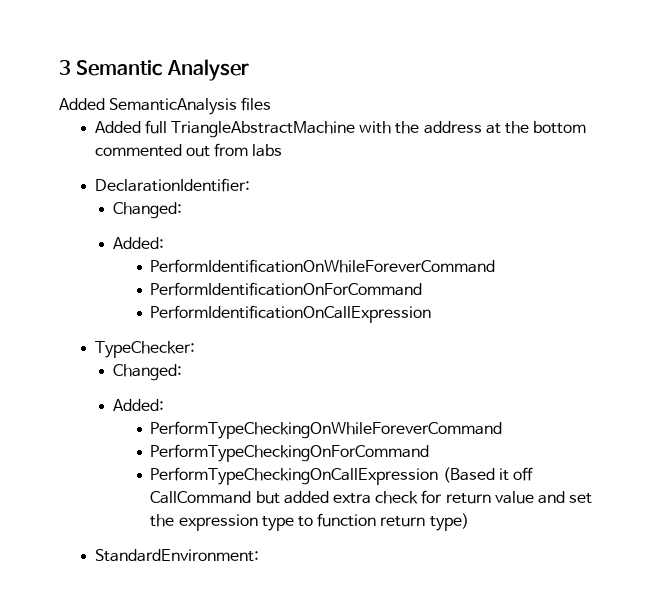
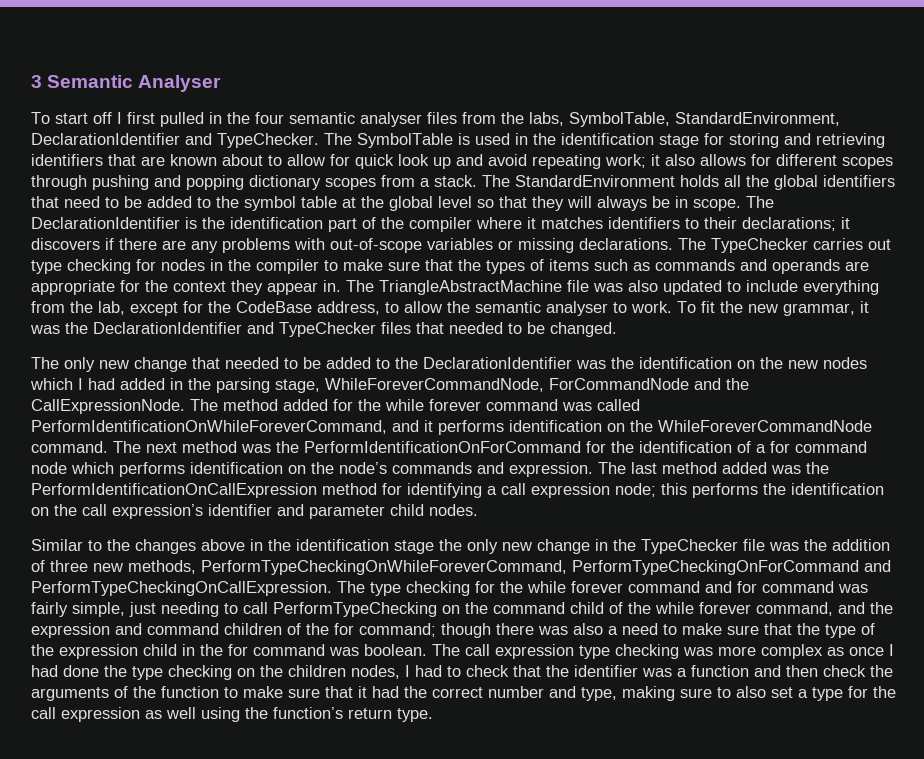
[59,97,272,115] [94,120,587,138] [94,143,283,157] [94,178,250,192] [113,202,183,219] [113,237,165,249] [150,259,496,273] [150,282,423,296] [150,305,432,323] [94,341,195,358] [113,364,183,381] [113,399,165,411] [150,421,503,439] [150,444,430,462] [150,467,534,485] [150,490,593,504] [150,513,469,531] [94,549,259,562] Added SemanticAnalysis files // Added full TriangleAbstractMachine with the address at the bottom commented out from labs // DeclarationIdentifier: // Changed: // Added: // PerformIdentificationOnWhileForeverCommand // PerformIdentificationOnForCommand // PerformIdentificationOnCallExpression // TypeChecker: // Changed: // Added: // PerformTypeCheckingOnWhileForeverCommand // PerformTypeCheckingOnForCommand // PerformTypeCheckingOnCallExpression (Based it off CallCommand but added extra check for return value and set the expression type to function return type) // StandardEnvironment: -> [31,112,840,127] [31,133,885,148] [31,154,893,169] [31,175,895,190] [31,196,774,211] [31,217,850,232] [31,238,891,253] [31,259,869,274] [31,280,879,295] [31,301,869,316] [30,322,617,337] [31,357,867,372] [30,378,749,393] [31,399,640,414] [31,420,872,435] [31,441,867,453] [31,462,829,477] [31,483,884,498] [31,504,478,519] [31,539,890,554] [31,560,891,575] [31,581,868,596] [31,602,893,617] [31,623,875,638] [31,644,894,659] [31,665,893,680] [31,686,896,701] [31,707,433,722] To start off I first pulled in the four semantic analyser files from the labs, SymbolTable, StandardEnvironment, DeclarationIdentifier and TypeChecker. The SymbolTable is used in the identification stage for storing and retrieving identifiers that are known about to allow for quick look up and avoid repeating work; it also allows for different scopes through pushing and popping dictionary scopes from a stack. The StandardEnvironment holds all the global identifiers that need to be added to the symbol table at the global level so that they will always be in scope. The DeclarationIdentifier is the identification part of the compiler where it matches identifiers to their declarations; it discovers if there are any problems with out-of-scope variables or missing declarations. The TypeChecker carries out type checking for nodes in the compiler to make sure that the types of items such as commands and operands are appropriate for the context they appear in. The TriangleAbstractMachine file was also updated to include everything from the lab, except for the CodeBase address, to allow the semantic analyser to work. To fit the new grammar, it was the DeclarationIdentifier and TypeChecker files that needed to be changed. // The only new change that needed to be added to the DeclarationIdentifier was the identification on the new nodes which I had added in the parsing stage, WhileForeverCommandNode, ForCommandNode and the CallExpressionNode. The method added for the while forever command was called PerformIdentificationOnWhileForeverCommand, and it performs identification on the WhileForeverCommandNode command. The next method was the PerformIdentificationOnForCommand for the identification of a for command node which performs identification on the node’s commands and expression. The last method added was the PerformIdentificationOnCallExpression method for identifying a call expression node; this performs the identification on the call expression’s identifier and parameter child nodes. // Similar to the changes above in the identification stage the only new change in the TypeChecker file was the addition of three new methods, PerformTypeCheckingOnWhileForeverCommand, PerformTypeCheckingOnForCommand and PerformTypeCheckingOnCallExpression. The type checking for the while forever command and for command was fairly simple, just needing to call PerformTypeChecking on the command child of the while forever command, and the expression and command children of the for command; though there was also a need to make sure that the type of the expression child in the for command was boolean. The call expression type checking was more complex as once I had done the type checking on the children nodes, I had to check that the identifier was a function and then check the arguments of the function to make sure that it had the correct number and type, making sure to also set a type for the call expression as well using the function’s return type.

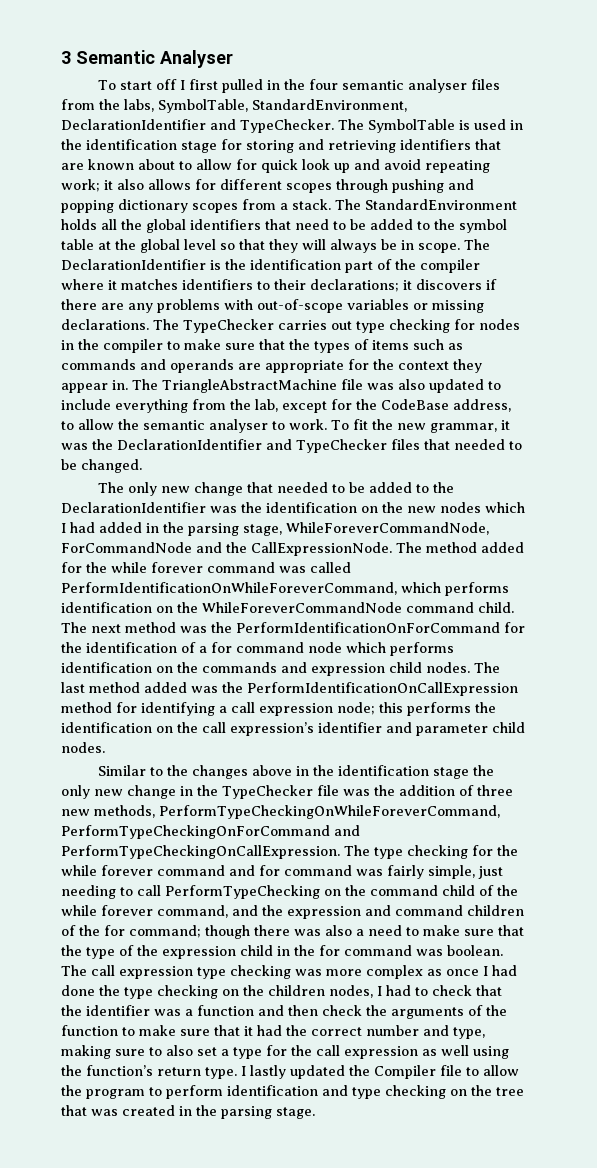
[392,420,433,432] and it -> [401,582,441,593] which
[31,441,108,453] command. -> [406,602,514,613] command child.
[339,462,593,477] node’s commands and expression. -> [202,662,470,676] commands and expression child nodes.
(433, 715) none -> [241,1065,519,1079] [61,1085,524,1099] [61,1105,315,1119] I lastly updated the Compiler file to allow the program to perform identification and type checking on the tree that was created in the parsing stage.

